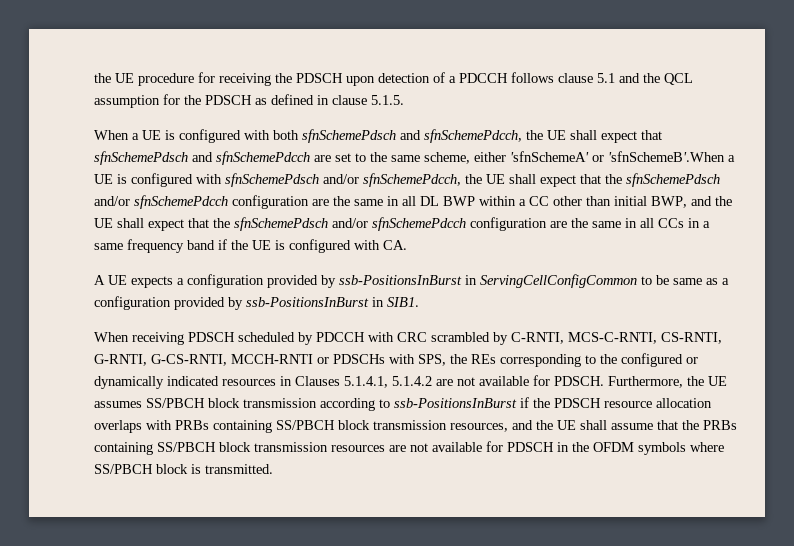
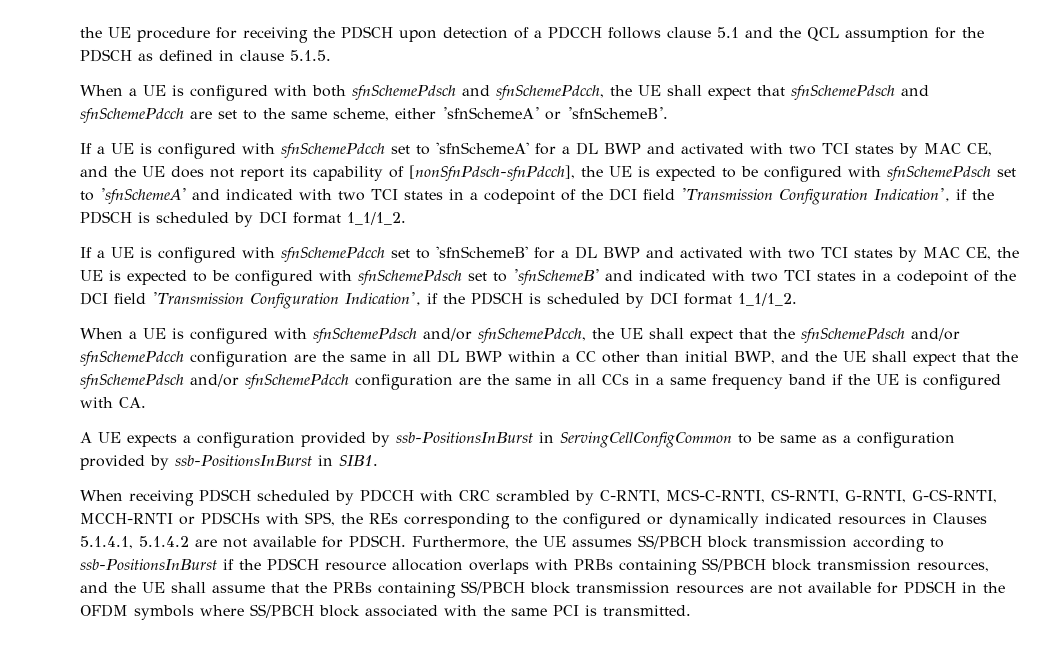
[608,151,725,162] 'sfnSchemeB'.When -> [567,107,668,119] [80,142,992,159] [80,165,1016,182] [80,188,994,205] [80,211,406,227] [80,246,1019,263] [80,269,1016,286] [80,292,797,309] [80,328,123,339] 'sfnSchemeB'. // If a UE is configured with sfnSchemePdcch set to 'sfnSchemeA' for a DL BWP and activated with two TCI states by MAC CE, and the UE does not report its capability of [nonSfnPdsch-sfnPdcch], the UE is expected to be configured with sfnSchemePdsch set to 'sfnSchemeA' and indicated with two TCI states in a codepoint of the DCI field 'Transmission Configuration Indication', if the PDSCH is scheduled by DCI format 1_1/1_2. // If a UE is configured with sfnSchemePdcch set to 'sfnSchemeB' for a DL BWP and activated with two TCI states by MAC CE, the UE is expected to be configured with sfnSchemePdsch set to 'sfnSchemeB' and indicated with two TCI states in a codepoint of the DCI field 'Transmission Configuration Indication', if the PDSCH is scheduled by DCI format 1_1/1_2. // When
(188, 469) none -> [365,605,579,617] associated with the same PCI

